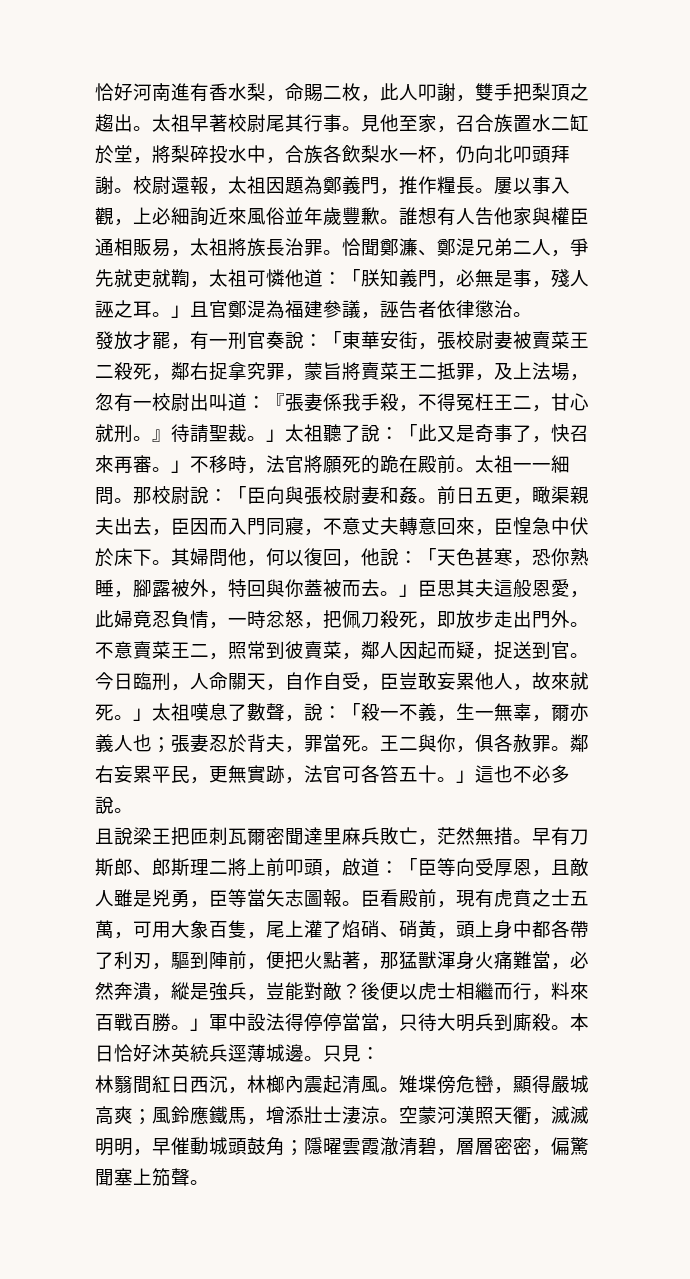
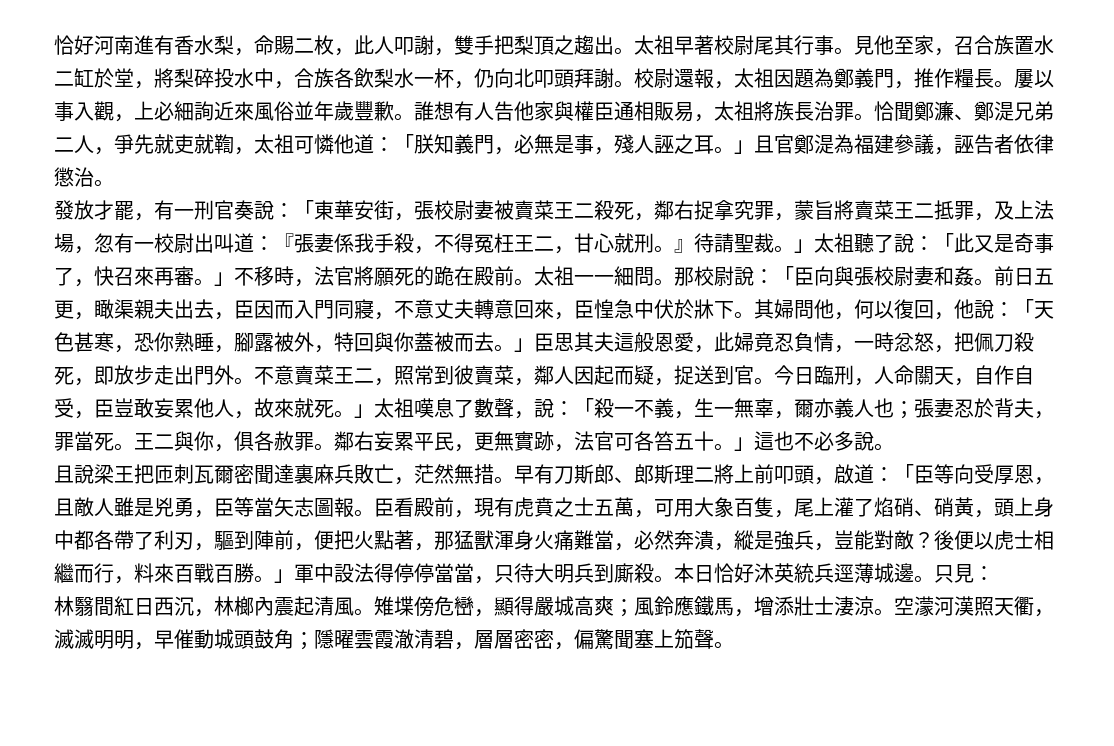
[114,548,133,566] 床 -> [694,299,714,319] 牀
[323,828,342,845] 里 -> [294,464,314,484] 裏
[418,1106,437,1124] 蒙 -> [914,596,934,616] 濛

